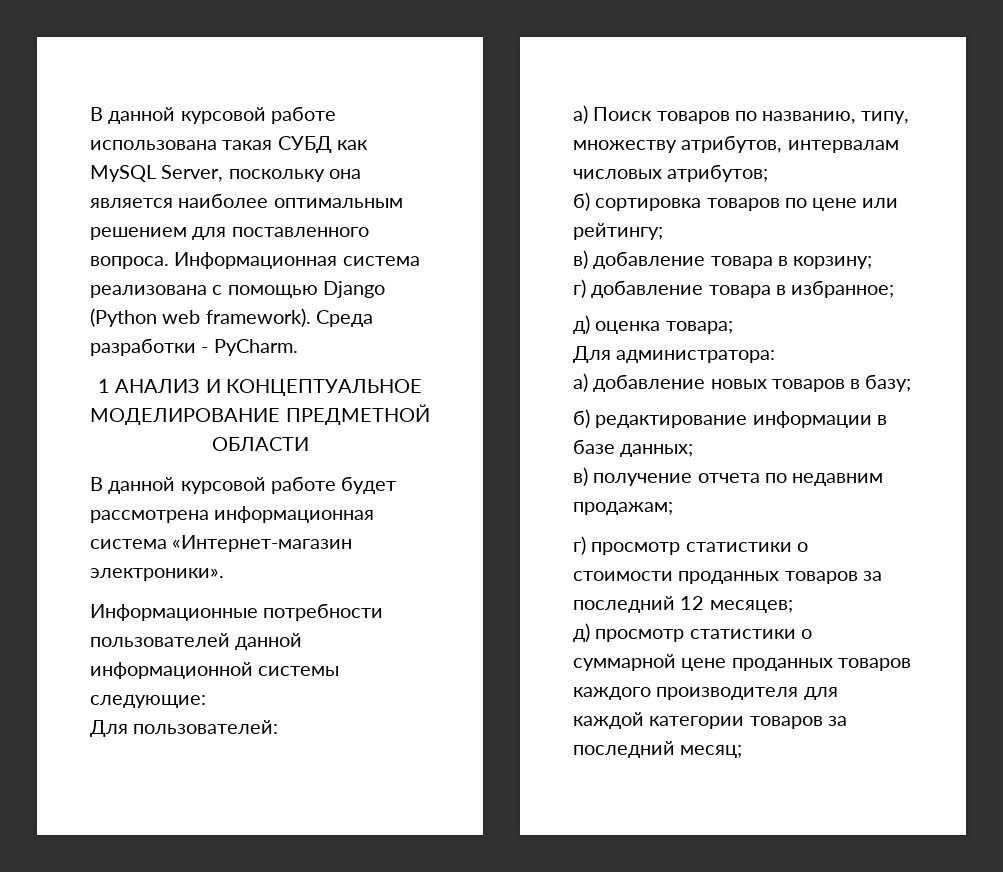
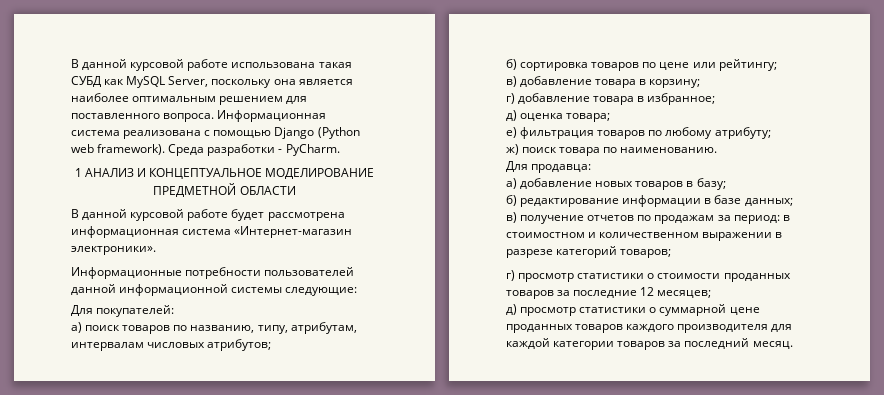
[133,720,279,734] [573,105,653,124] пользователей: // а) Поиск -> [96,305,175,317] [71,322,121,333] покупателей: // а) поиск
[573,135,783,153] множеству атрибутов, -> [290,322,357,334] атрибутам,
[573,346,776,363] // Для администратора: -> [506,127,771,139] [506,144,718,156] [506,161,592,173] // е) фильтрация товаров по любому атрибуту; // ж) поиск товара по наименованию. // Для продавца:
[697,473,884,486] [573,502,673,515] отчета по недавним продажам; -> [587,215,790,224] [506,232,783,241] [506,246,672,258] отчетов по продажам за период: в стоимостном и количественном выражении в разрезе категорий товаров;
[573,596,675,613] последний -> [573,290,638,298] последние
[680,745,743,758] месяц; -> [752,341,793,349] месяц.

